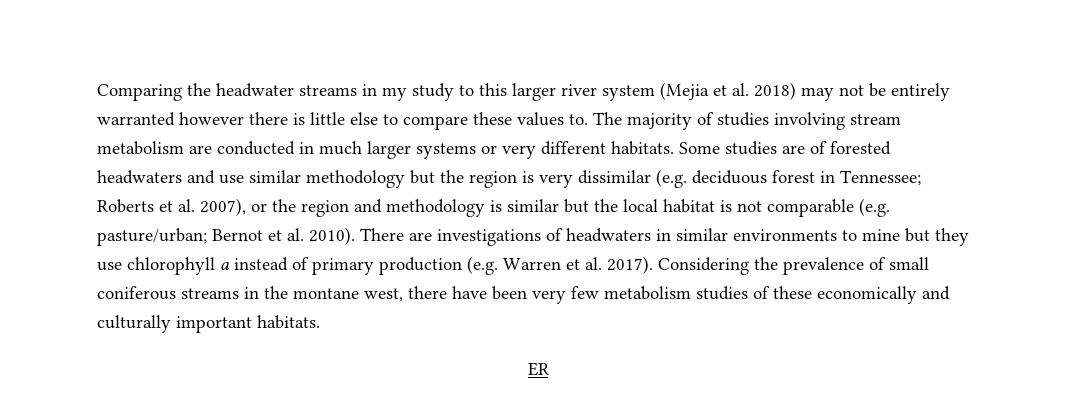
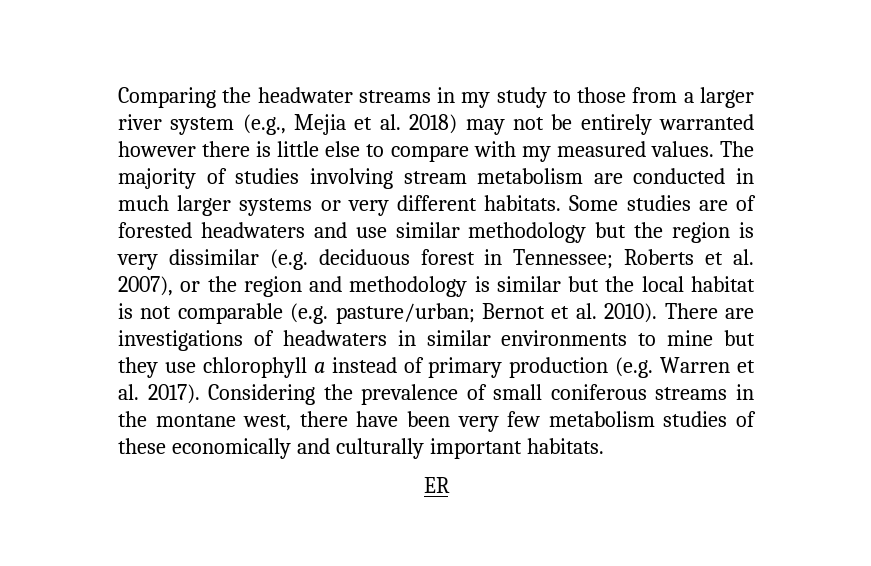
[479,83,507,96] this -> [577,87,694,103] those from a
[660,82,709,100] (Mejia -> [242,114,347,135] (e.g., Mejia
[473,112,588,126] these values to. -> [473,141,714,162] with my measured values.

